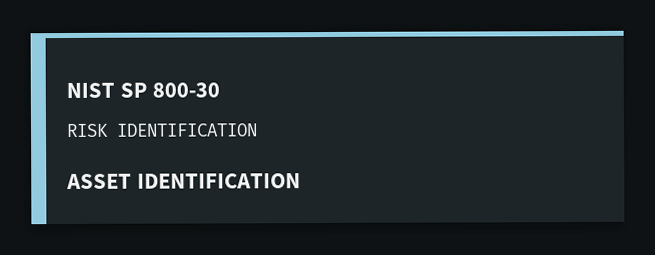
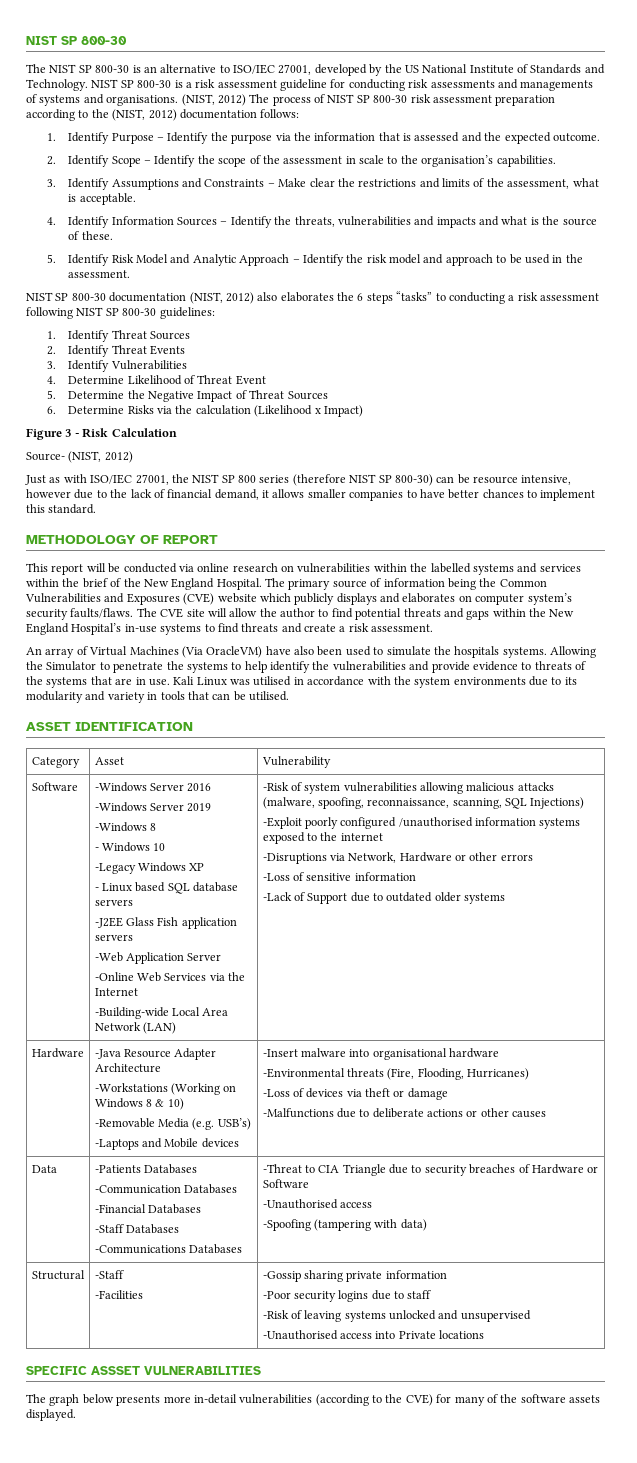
[66,123,258,138] [66,173,302,190] RISK IDENTIFICATION // ASSET IDENTIFICATION -> [26,64,605,76] [26,79,594,91] [26,94,556,106] [26,109,300,121] [47,132,600,144] [47,155,556,167] [47,178,599,190] [68,193,136,205] [47,216,597,228] [68,231,113,240] [47,254,583,266] [68,270,131,278] [26,291,599,304] [26,307,215,319] [47,330,191,342] [47,345,186,357] [47,360,187,372] [47,375,266,385] [47,390,328,402] [47,405,363,417] [26,428,177,440] [26,451,133,463] [25,474,572,486] [26,489,596,501] [26,504,97,514] [26,535,218,544] [26,563,581,575] [26,578,547,590] [25,593,572,605] [26,608,575,620] [26,623,434,635] [26,646,596,658] [26,661,586,673] [26,676,577,688] [26,691,289,703] [26,722,193,731] [31,757,80,768] [94,757,124,765] [261,756,331,768] [31,782,78,791] [94,782,212,792] [94,802,212,812] [94,822,156,832] [94,842,166,852] [94,862,205,874] [94,882,238,894] [94,899,133,906] [94,917,237,929] [94,934,133,941] [94,952,222,964] [94,972,245,982] [94,988,138,996] [94,1007,229,1019] [94,1022,176,1034] [262,782,554,794] [262,797,585,809] [262,817,581,829] [262,832,383,844] [262,852,533,864] [262,872,416,881] [262,892,506,904] [31,1048,84,1058] [94,1048,217,1060] [94,1063,161,1073] [94,1083,237,1095] [94,1098,184,1110] [94,1118,251,1130] [94,1138,239,1150] [262,1048,499,1060] [262,1068,529,1080] [262,1088,448,1100] [262,1108,547,1118] [31,1165,57,1173] [94,1164,197,1174] [94,1184,237,1194] [94,1204,201,1214] [94,1224,179,1234] [94,1244,242,1254] [262,1164,599,1176] [262,1179,309,1188] [262,1199,372,1209] [262,1219,427,1231] [31,1270,85,1280] [94,1270,124,1279] [94,1290,143,1299] [262,1270,447,1282] [262,1290,432,1302] [262,1310,531,1322] [262,1330,484,1340] [26,1366,261,1375] [26,1394,600,1406] [26,1409,76,1421] The NIST SP 800-30 is an alternative to ISO/IEC 27001, developed by the US National Institute of Standards and Technology. NIST SP 800-30 is a risk assessment guideline for conducting risk assessments and managements of systems and organisations. (NIST, 2012) The process of NIST SP 800-30 risk assessment preparation according to the (NIST, 2012) documentation follows: // 1. Identify Purpose – Identify the purpose via the information that is assessed and the expected outcome. // 2. Identify Scope – Identify the scope of the assessment in scale to the organisation’s capabilities. // 3. Identify Assumptions and Constraints – Make clear the restrictions and limits of the assessment, what is acceptable. // 4. Identify Information Sources – Identify the threats, vulnerabilities and impacts and what is the source of these. // 5. Identify Risk Model and Analytic Approach – Identify the risk model and approach to be used in the assessment. // NIST SP 800-30 documentation (NIST, 2012) also elaborates the 6 steps “tasks” to conducting a risk assessment following NIST SP 800-30 guidelines: // 1. Identify Threat Sources // 2. Identify Threat Events // 3. Identify Vulnerabilities // 4. Determine Likelihood of Threat Event // 5. Determine the Negative Impact of Threat Sources // 6. Determine Risks via the calculation (Likelihood x Impact) // Figure 3 - Risk Calculation // Source- (NIST, 2012) // Just as with ISO/IEC 27001, the NIST SP 800 series (therefore NIST SP 800-30) can be resource intensive, however due to the lack of financial demand, it allows smaller companies to have better chances to implement this standard. // METHODOLOGY OF REPORT // This report will be conducted via online research on vulnerabilities within the labelled systems and services within the brief of the New England Hospital. The primary source of information being the Common Vulnerabilities and Exposures (CVE) website which publicly displays and elaborates on computer system’s security faults/flaws. The CVE site will allow the author to find potential threats and gaps within the New England Hospital’s in-use systems to find threats and create a risk assessment. // An array of Virtual Machines (Via OracleVM) have also been used to simulate the hospitals systems. Allowing the Simulator to penetrate the systems to help identify the vulnerabilities and provide evidence to threats of the systems that are in use. Kali Linux was utilised in accordance with the system environments due to its modularity and variety in tools that can be utilised. // ASSET IDENTIFICATION // Category | Asset | Vulnerability // Software | -Windows Server 2016 // -Windows Server 2019 // -Windows 8 // - Windows 10 // -Legacy Windows XP // - Linux based SQL database servers // -J2EE Glass Fish application servers // -Web Application Server // -Online Web Services via the Internet // -Building-wide Local Area Network (LAN) | -Risk of system vulnerabilities allowing malicious attacks (malware, spoofing, reconnaissance, scanning, SQL Injections) // -Exploit poorly configured /unauthorised information systems exposed to the internet // -Disruptions via Network, Hardware or other errors // -Loss of sensitive information // -Lack of Support due to outdated older systems // Hardware | -Java Resource Adapter Architecture // -Workstations (Working on Windows 8 & 10) // -Removable Media (e.g. USB’s) // -Laptops and Mobile devices | -Insert malware into organisational hardware // -Environmental threats (Fire, Flooding, Hurricanes) // -Loss of devices via theft or damage // -Malfunctions due to deliberate actions or other causes // Data | -Patients Databases // -Communication Databases // -Financial Databases // -Staff Databases // -Communications Databases | -Threat to CIA Triangle due to security breaches of Hardware or Software // -Unauthorised access // -Spoofing (tampering with data) // Structural | -Staff // -Facilities | -Gossip sharing private information // -Poor security logins due to staff // -Risk of leaving systems unlocked and unsupervised // -Unauthorised access into Private locations // SPECIFIC ASSSET VULNERABILITIES // The graph below presents more in-detail vulnerabilities (according to the CVE) for many of the software assets displayed.

